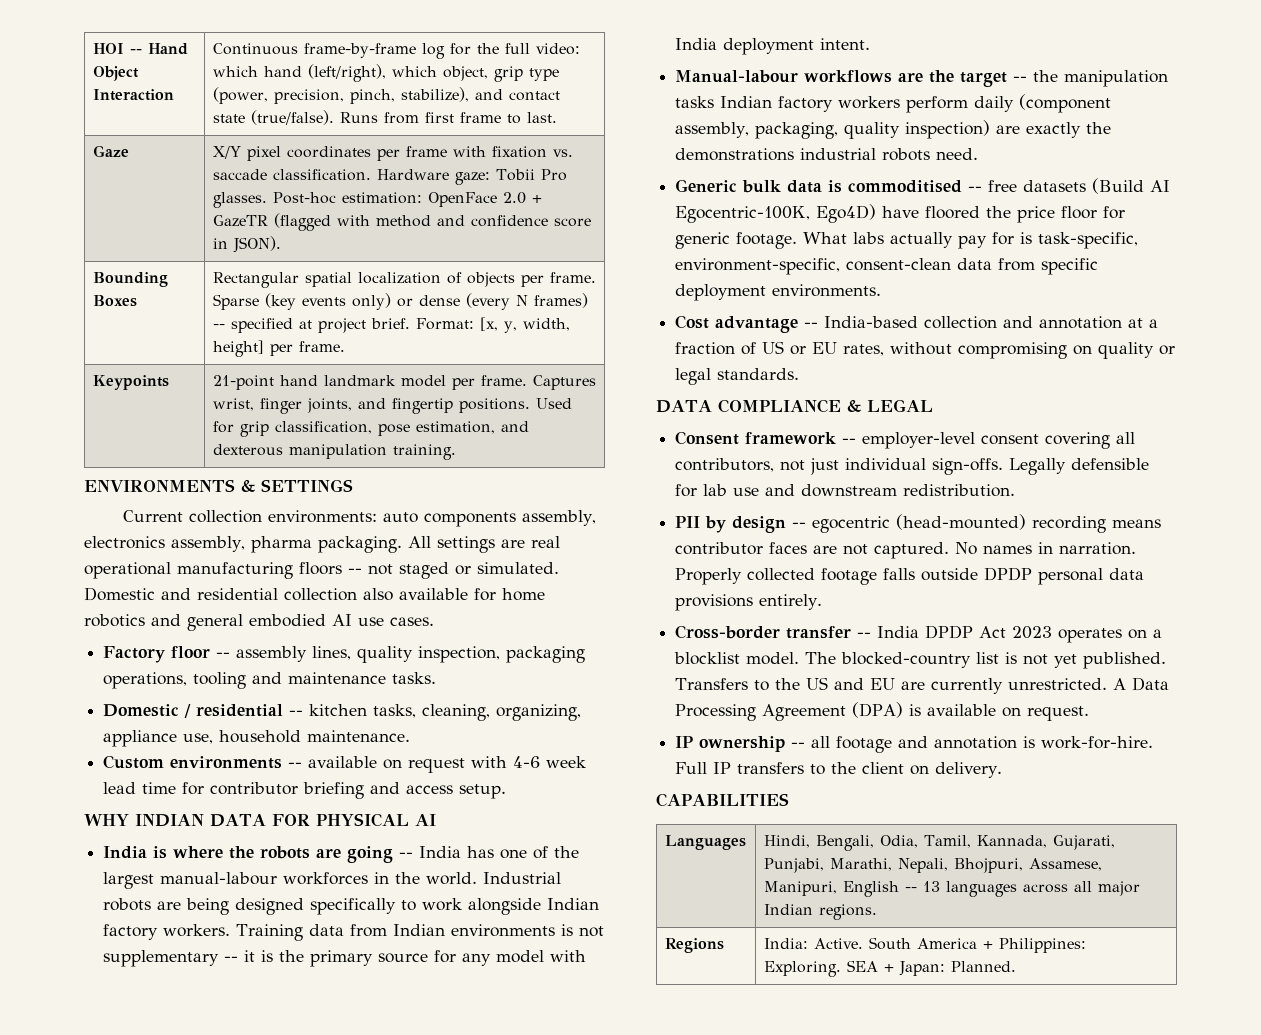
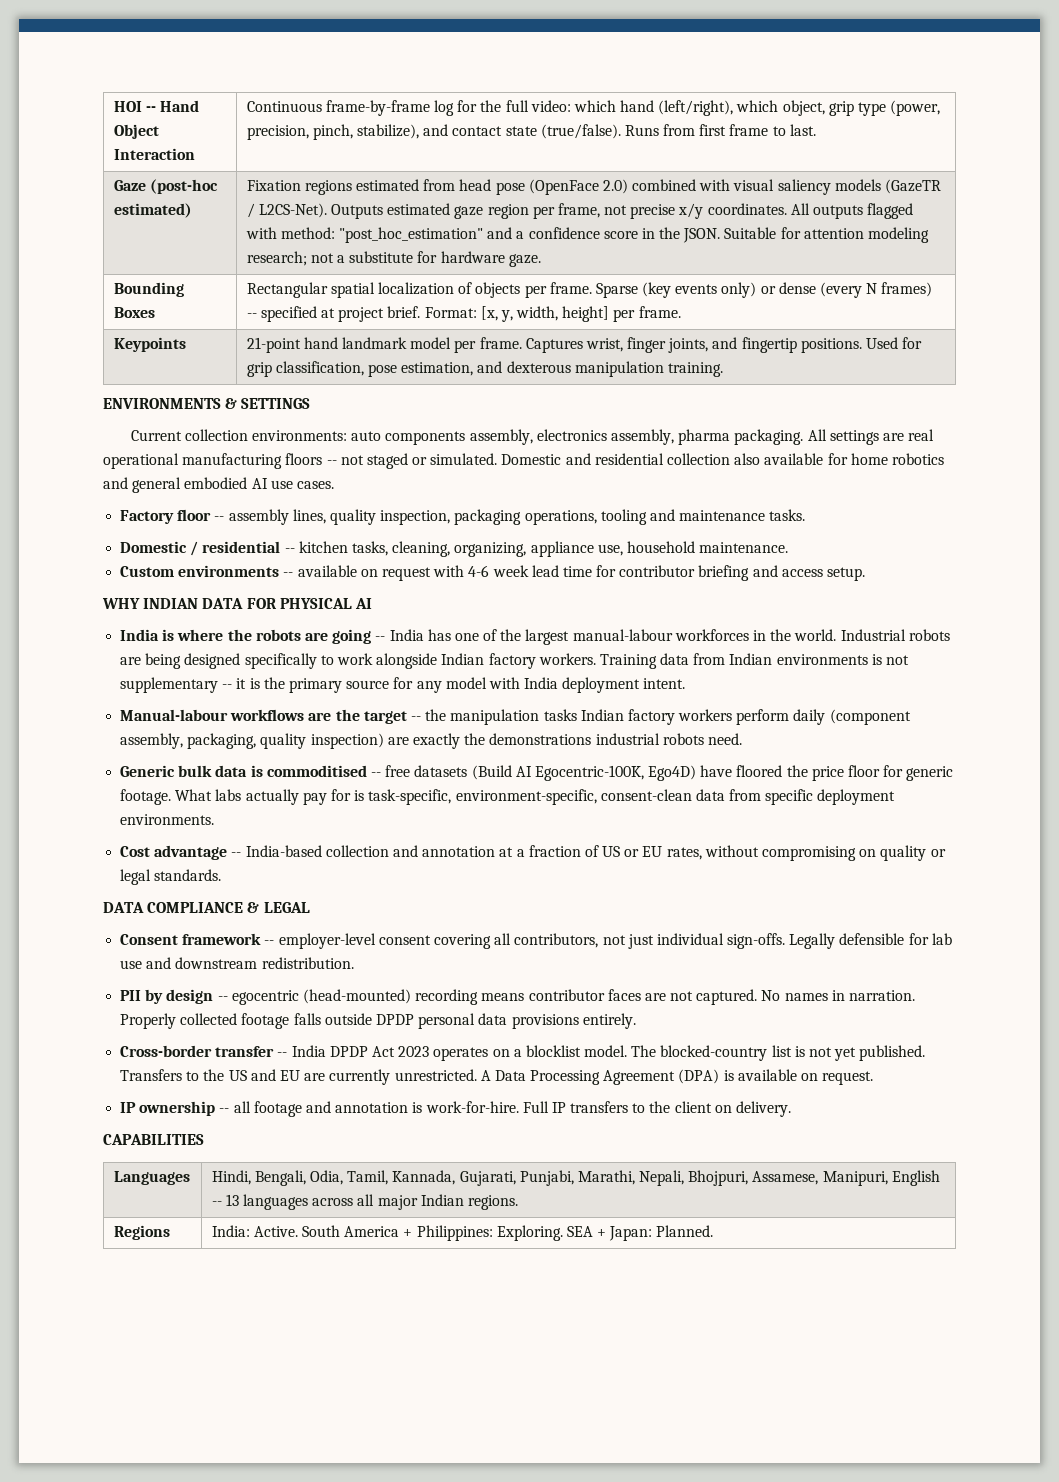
[212,146,573,161] [212,169,567,185] [212,192,542,208] [212,213,591,231] [212,236,281,253] | X/Y pixel coordinates per frame with fixation vs. saccade classification. Hardware gaze: Tobii Pro glasses. Post-hoc estimation: OpenFace 2.0 + GazeTR (flagged with method and confidence score in JSON). -> [149,179,218,194] [113,203,192,218] [246,179,942,195] [246,203,914,219] [245,227,930,243] [246,251,541,267] (post-hoc estimated) | Fixation regions estimated from head pose (OpenFace 2.0) combined with visual saliency models (GazeTR / L2CS-Net). Outputs estimated gaze region per frame, not precise x/y coordinates. All outputs flagged with method: "post_hoc_estimation" and a confidence score in the JSON. Suitable for attention modeling research; not a substitute for hardware gaze.

